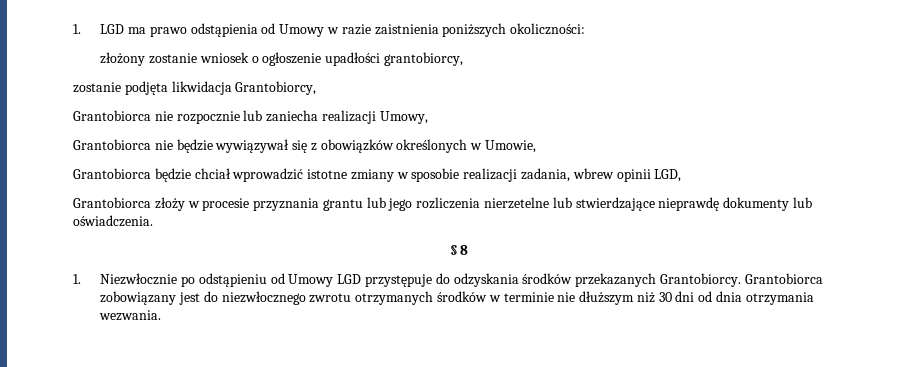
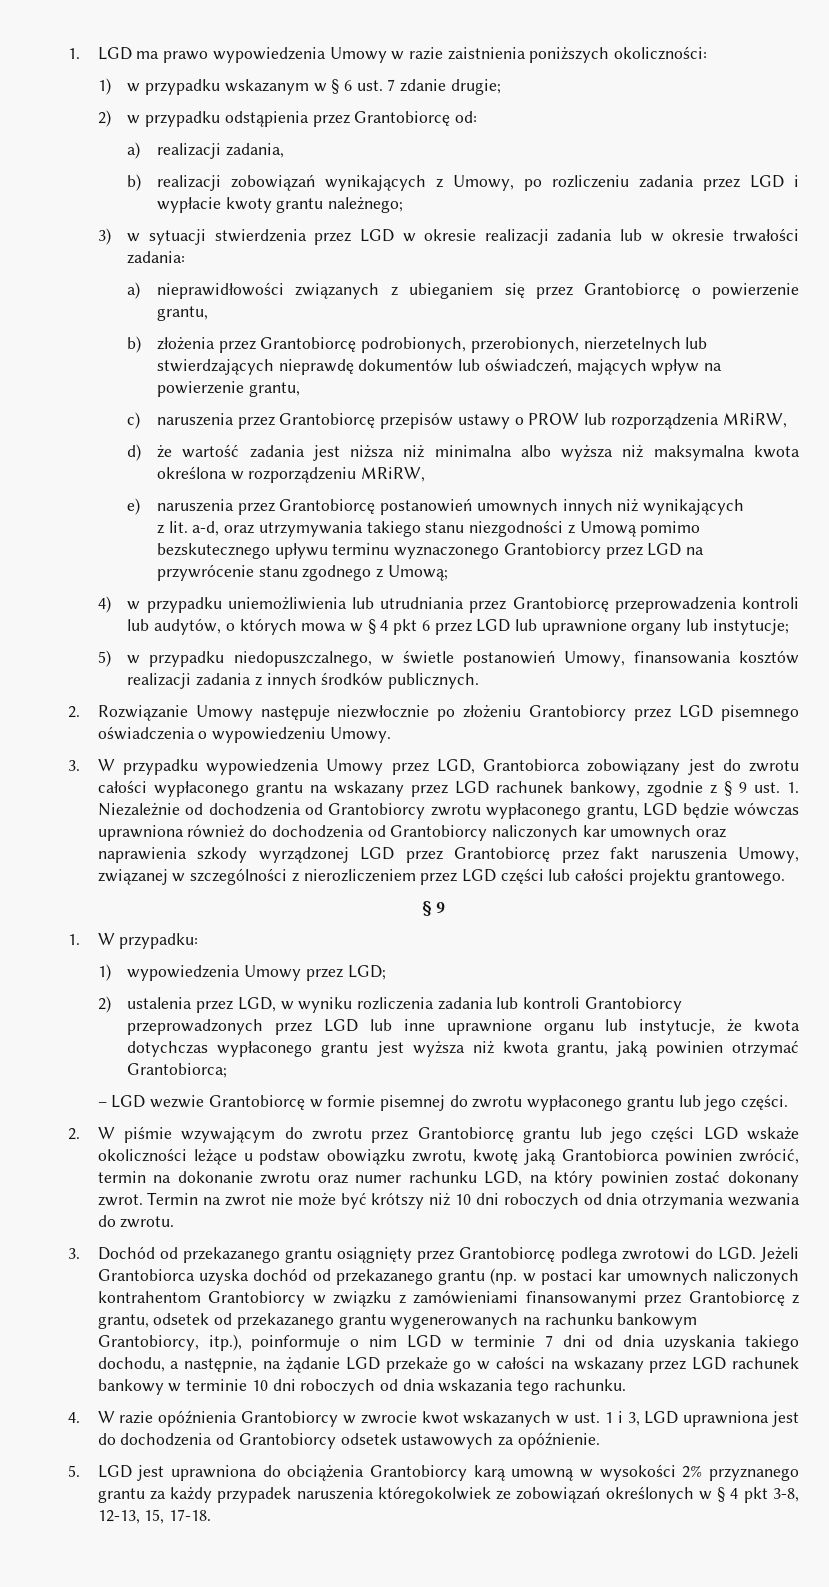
[190,23,276,37] odstąpienia od -> [212,47,326,63] wypowiedzenia
[100,52,464,66] [73,81,317,95] [73,110,428,124] [73,139,537,153] [73,168,682,182] [73,197,812,211] [73,215,153,227] [449,245,469,255] [73,273,823,287] [100,291,814,305] [99,310,162,321] złożony zostanie wniosek o ogłoszenie upadłości grantobiorcy, // zostanie podjęta likwidacja Grantobiorcy, // Grantobiorca nie rozpocznie lub zaniecha realizacji Umowy, // Grantobiorca nie będzie wywiązywał się z obowiązków określonych w Umowie, // Grantobiorca będzie chciał wprowadzić istotne zmiany w sposobie realizacji zadania, wbrew opinii LGD, // Grantobiorca złoży w procesie przyznania grantu lub jego rozliczenia nierzetelne lub stwierdzające nieprawdę dokumenty lub oświadczenia. // § 8 // 1. Niezwłocznie po odstąpieniu od Umowy LGD przystępuje do odzyskania środków przekazanych Grantobiorcy. Grantobiorca zobowiązany jest do niezwłocznego zwrotu otrzymanych środków w terminie nie dłuższym niż 30 dni od dnia otrzymania wezwania. -> [97,78,501,95] [97,110,477,127] [127,142,284,159] [127,174,799,191] [156,197,404,213] [97,228,800,245] [127,251,186,264] [127,282,800,299] [156,306,208,321] [127,336,708,353] [156,358,723,375] [156,381,300,397] [127,412,787,429] [127,444,800,461] [156,466,426,483] [127,498,745,515] [156,520,701,537] [156,543,705,559] [156,564,448,581] [97,596,800,613] [127,618,789,635] [97,650,800,667] [127,672,479,689] [68,705,799,721] [97,726,391,743] [68,759,799,775] [97,780,800,797] [97,802,800,819] [97,824,727,841] [97,847,799,863] [97,868,785,885] [421,901,446,916] [68,933,199,949] [97,964,386,981] [97,996,682,1013] [127,1019,800,1035] [127,1040,800,1057] [127,1063,228,1078] [97,1094,789,1111] [68,1126,799,1143] [97,1148,799,1165] [97,1170,799,1187] [97,1192,800,1209] [97,1215,175,1228] [68,1246,799,1263] [97,1268,799,1285] [97,1290,799,1307] [97,1313,698,1329] [97,1334,799,1351] [97,1356,799,1373] [97,1379,626,1395] [68,1410,799,1427] [97,1432,600,1449] [68,1464,799,1481] [97,1486,800,1503] [97,1509,212,1524] 1) w przypadku wskazanym w § 6 ust. 7 zdanie drugie; // 2) w przypadku odstąpienia przez Grantobiorcę od: // a) realizacji zadania, // b) realizacji zobowiązań wynikających z Umowy, po rozliczeniu zadania przez LGD i wypłacie kwoty grantu należnego; // 3) w sytuacji stwierdzenia przez LGD w okresie realizacji zadania lub w okresie trwałości zadania: // a) nieprawidłowości związanych z ubieganiem się przez Grantobiorcę o powierzenie grantu, // b) złożenia przez Grantobiorcę podrobionych, przerobionych, nierzetelnych lub stwierdzających nieprawdę dokumentów lub oświadczeń, mających wpływ na powierzenie grantu, // c) naruszenia przez Grantobiorcę przepisów ustawy o PROW lub rozporządzenia MRiRW, // d) że wartość zadania jest niższa niż minimalna albo wyższa niż maksymalna kwota określona w rozporządzeniu MRiRW, // e) naruszenia przez Grantobiorcę postanowień umownych innych niż wynikających // z lit. a-d, oraz utrzymywania takiego stanu niezgodności z Umową pomimo bezskutecznego upływu terminu wyznaczonego Grantobiorcy przez LGD na przywrócenie stanu zgodnego z Umową; // 4) w przypadku uniemożliwienia lub utrudniania przez Grantobiorcę przeprowadzenia kontroli lub audytów, o których mowa w § 4 pkt 6 przez LGD lub uprawnione organy lub instytucje; // 5) w przypadku niedopuszczalnego, w świetle postanowień Umowy, finansowania kosztów realizacji zadania z innych środków publicznych. // 2. Rozwiązanie Umowy następuje niezwłocznie po złożeniu Grantobiorcy przez LGD pisemnego oświadczenia o wypowiedzeniu Umowy. // 3. W przypadku wypowiedzenia Umowy przez LGD, Grantobiorca zobowiązany jest do zwrotu całości wypłaconego grantu na wskazany przez LGD rachunek bankowy, zgodnie z § 9 ust. 1. Niezależnie od dochodzenia od Grantobiorcy zwrotu wypłaconego grantu, LGD będzie wówczas uprawniona również do dochodzenia od Grantobiorcy naliczonych kar umownych oraz naprawienia szkody wyrządzonej LGD przez Grantobiorcę przez fakt naruszenia Umowy, związanej w szczególności z nierozliczeniem przez LGD części lub całości projektu grantowego. // § 9 // 1. W przypadku: // 1) wypowiedzenia Umowy przez LGD; // 2) ustalenia przez LGD, w wyniku rozliczenia zadania lub kontroli Grantobiorcy przeprowadzonych przez LGD lub inne uprawnione organu lub instytucje, że kwota dotychczas wypłaconego grantu jest wyższa niż kwota grantu, jaką powinien otrzymać Grantobiorca; // – LGD wezwie Grantobiorcę w formie pisemnej do zwrotu wypłaconego grantu lub jego części. // 2. W piśmie wzywającym do zwrotu przez Grantobiorcę grantu lub jego części LGD wskaże okoliczności leżące u podstaw obowiązku zwrotu, kwotę jaką Grantobiorca powinien zwrócić, termin na dokonanie zwrotu oraz numer rachunku LGD, na który powinien zostać dokonany zwrot. Termin na zwrot nie może być krótszy niż 10 dni roboczych od dnia otrzymania wezwania do zwrotu. // 3. Dochód od przekazanego grantu osiągnięty przez Grantobiorcę podlega zwrotowi do LGD. Jeżeli Grantobiorca uzyska dochód od przekazanego grantu (np. w postaci kar umownych naliczonych kontrahentom Grantobiorcy w związku z zamówieniami finansowanymi przez Grantobiorcę z grantu, odsetek od przekazanego grantu wygenerowanych na rachunku bankowym Grantobiorcy, itp.), poinformuje o nim LGD w terminie 7 dni od dnia uzyskania takiego dochodu, a następnie, na żądanie LGD przekaże go w całości na wskazany przez LGD rachunek bankowy w terminie 10 dni roboczych od dnia wskazania tego rachunku. // 4. W razie opóźnienia Grantobiorcy w zwrocie kwot wskazanych w ust. 1 i 3, LGD uprawniona jest do dochodzenia od Grantobiorcy odsetek ustawowych za opóźnienie. // 5. LGD jest uprawniona do obciążenia Grantobiorcy karą umowną w wysokości 2% przyznanego grantu za każdy przypadek naruszenia któregokolwiek ze zobowiązań określonych w § 4 pkt 3-8, 12-13, 15, 17-18.

